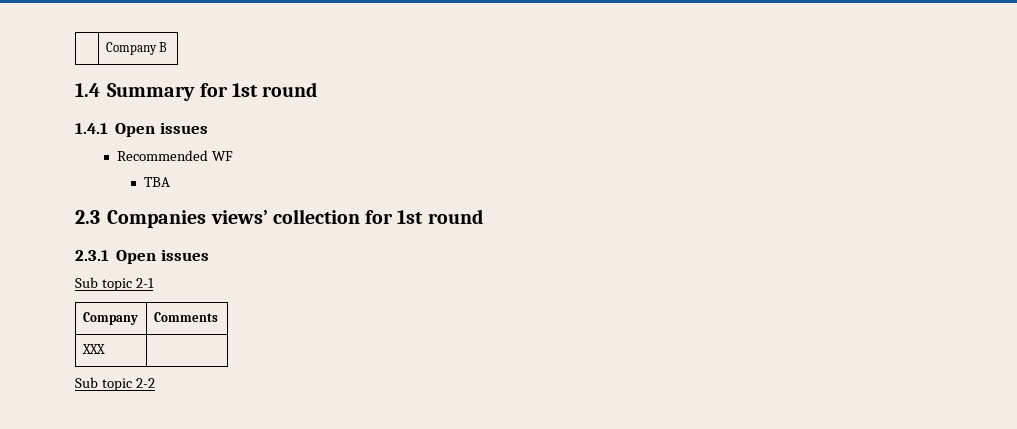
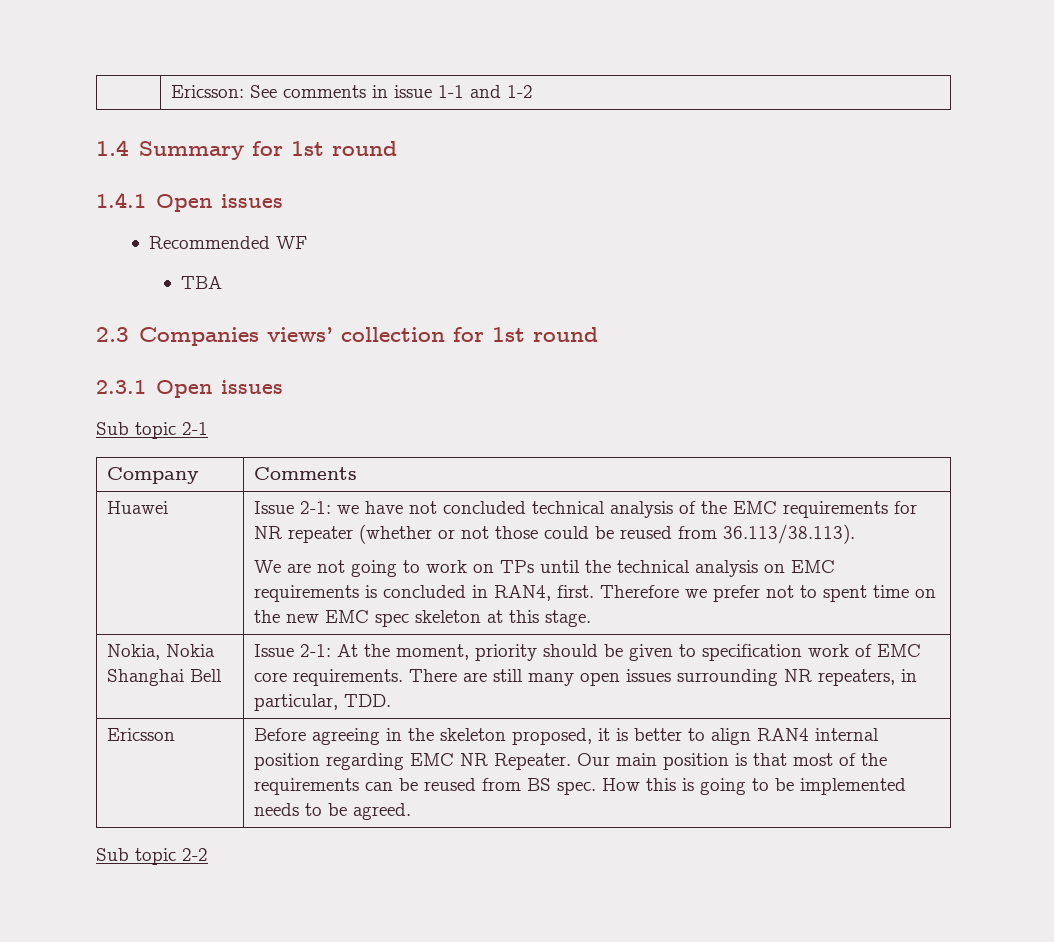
[105,42,168,55] | Company B -> [171,85,534,98] | Ericsson: See comments in issue 1-1 and 1-2
[81,344,105,354] XXX | -> [107,501,169,514] [254,501,918,518] [254,524,856,544] [254,560,836,577] [254,585,937,602] [254,610,592,627] [107,644,216,660] [107,669,223,686] [254,644,922,661] [254,669,918,686] [254,694,392,711] [107,728,176,741] [254,728,880,745] [254,753,888,770] [254,778,907,795] [254,803,412,820] Huawei | Issue 2-1: we have not concluded technical analysis of the EMC requirements for NR repeater (whether or not those could be reused from 36.113/38.113). // We are not going to work on TPs until the technical analysis on EMC requirements is concluded in RAN4, first. Therefore we prefer not to spent time on the new EMC spec skeleton at this stage. // Nokia, Nokia Shanghai Bell | Issue 2-1: At the moment, priority should be given to specification work of EMC core requirements. There are still many open issues surrounding NR repeaters, in particular, TDD. // Ericsson | Before agreeing in the skeleton proposed, it is better to align RAN4 internal position regarding EMC NR Repeater. Our main position is that most of the requirements can be reused from BS spec. How this is going to be implemented needs to be agreed.

